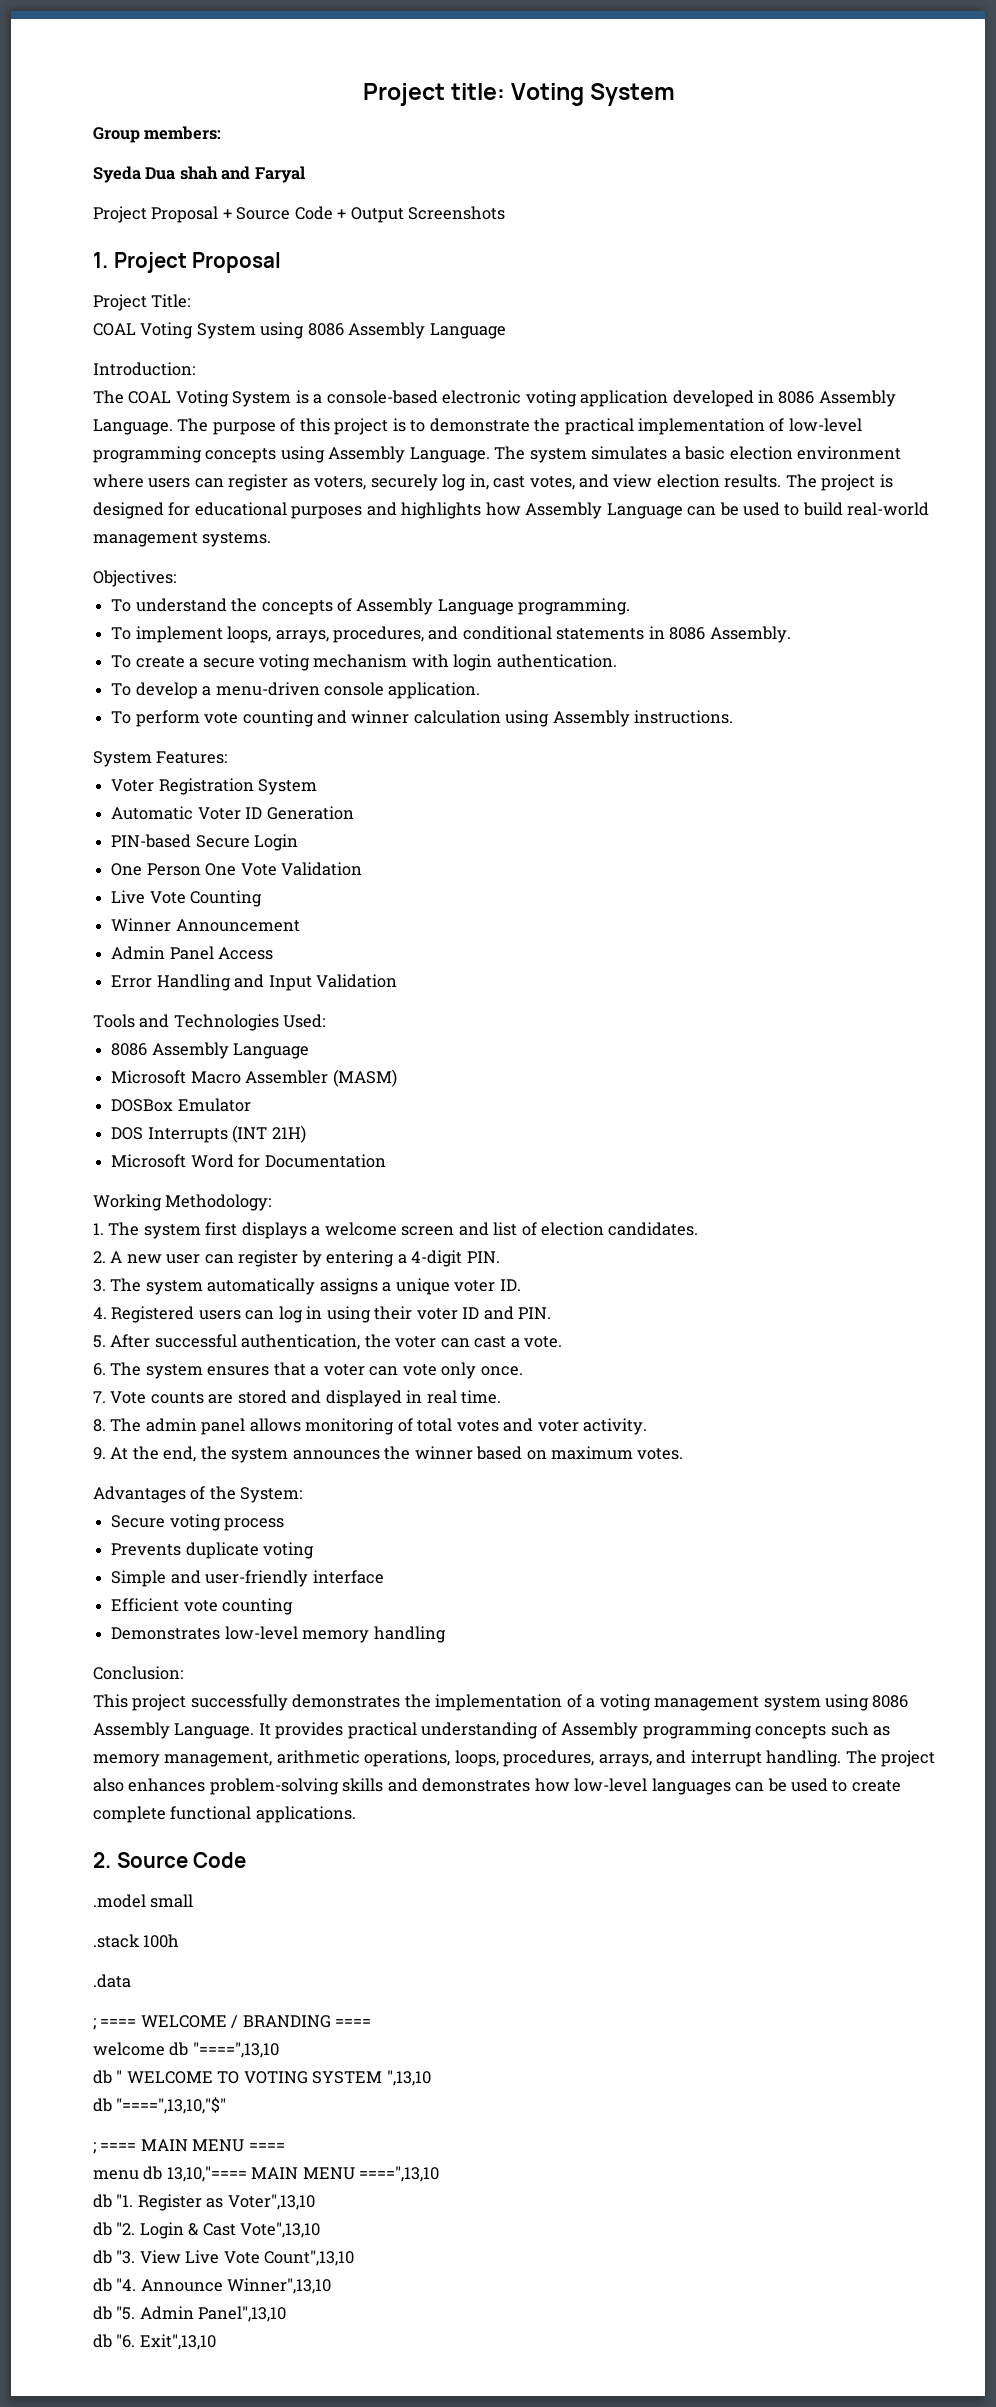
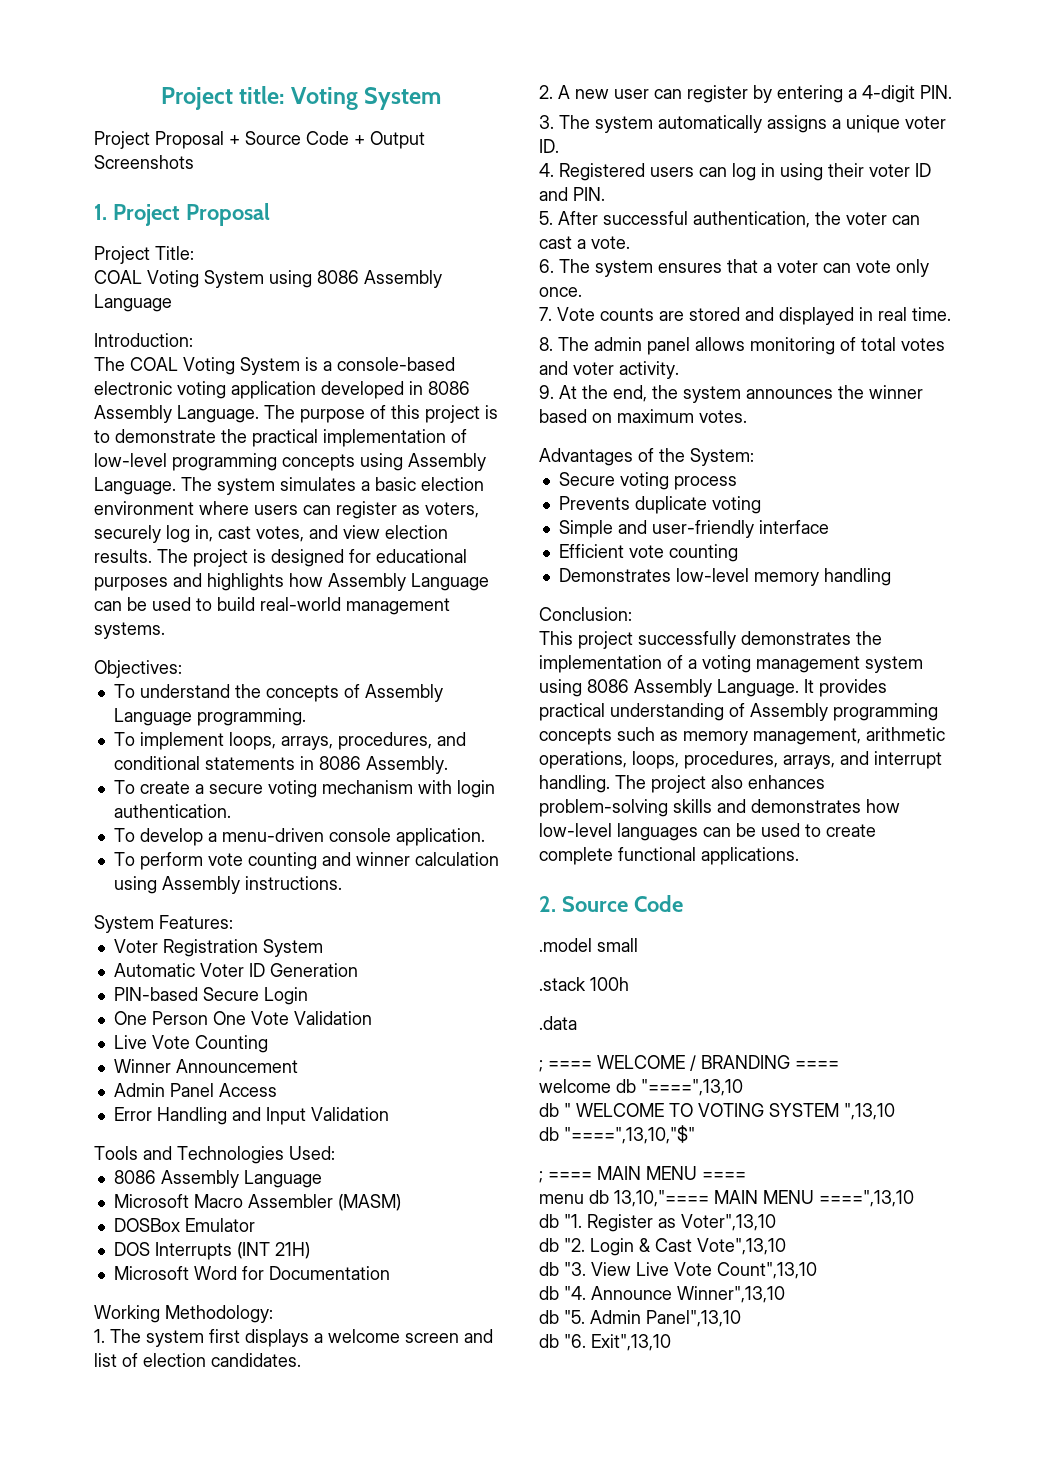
[93,126,222,143] [93,166,305,183] // Group members: // Syeda Dua shah and Faryal -> (442, 98) none

